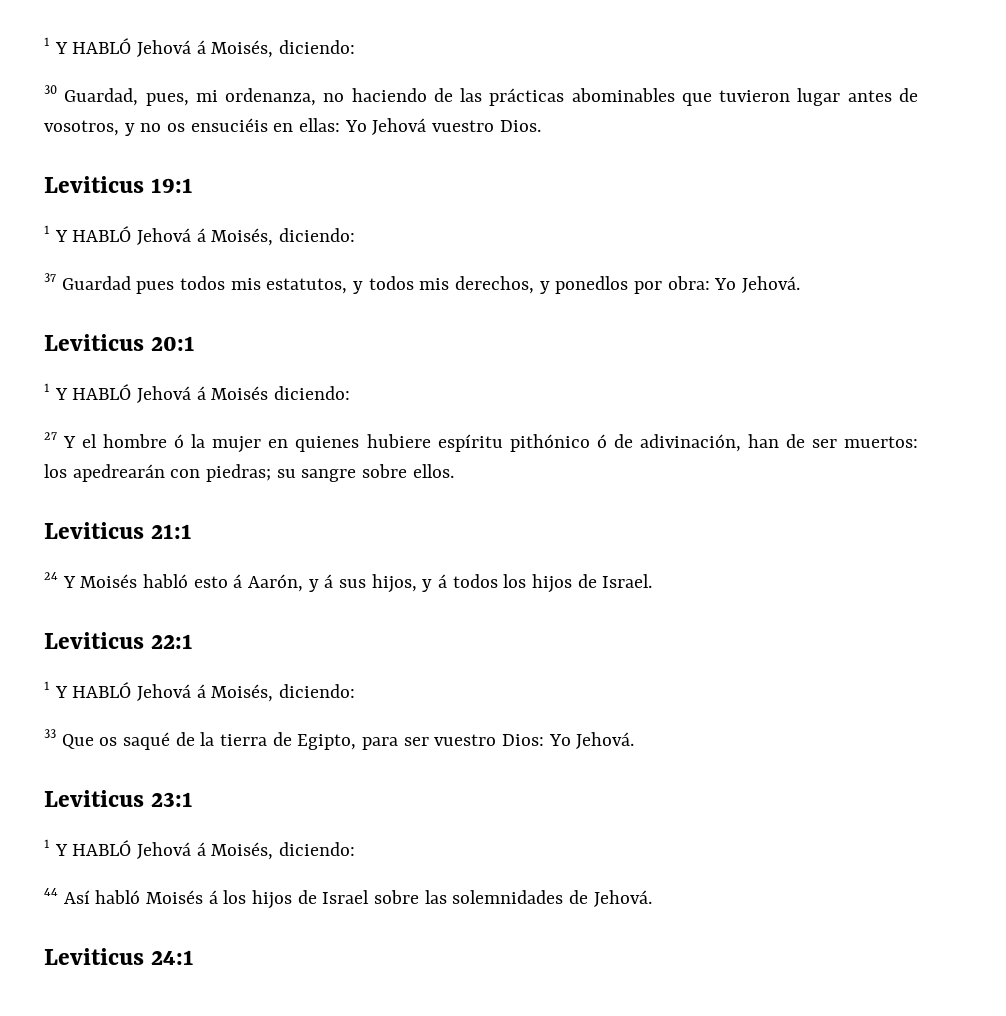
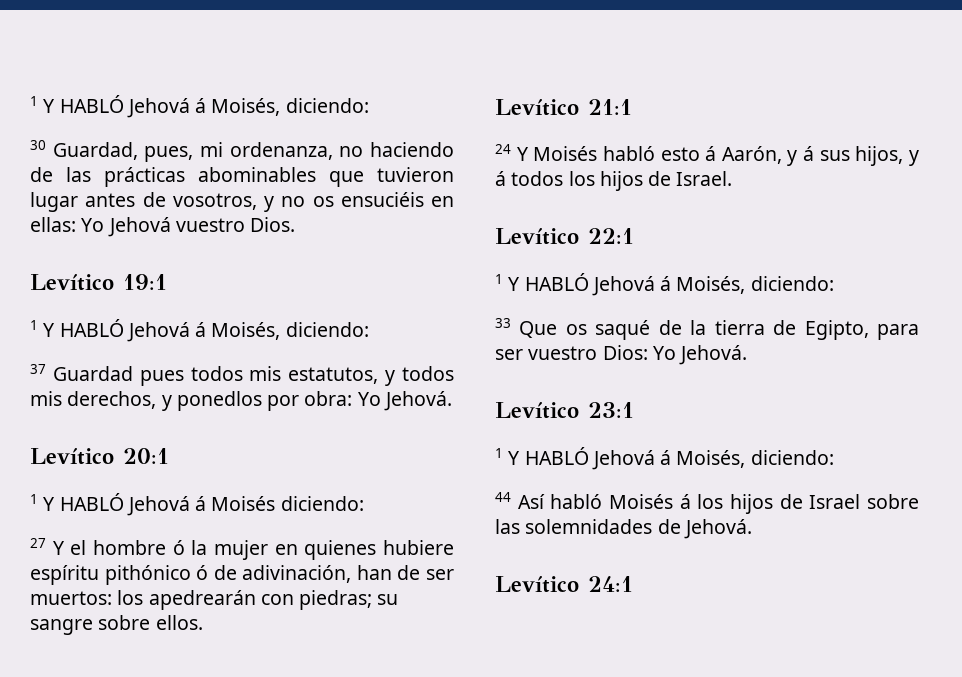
[44,176,144,193] Leviticus -> [30,274,114,291] Levítico
[44,334,144,351] Leviticus -> [30,448,114,465] Levítico
[44,522,144,539] Leviticus -> [495,99,579,116] Levítico
[44,632,144,649] Leviticus -> [495,228,579,245] Levítico
[44,790,144,807] Leviticus -> [495,402,579,419] Levítico
[44,948,144,965] Leviticus -> [495,576,579,593] Levítico

